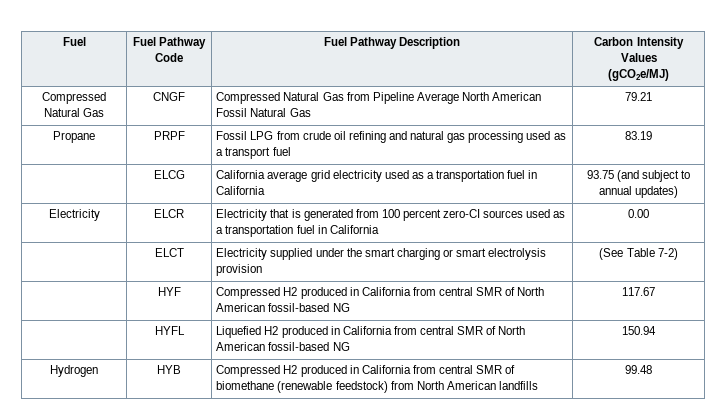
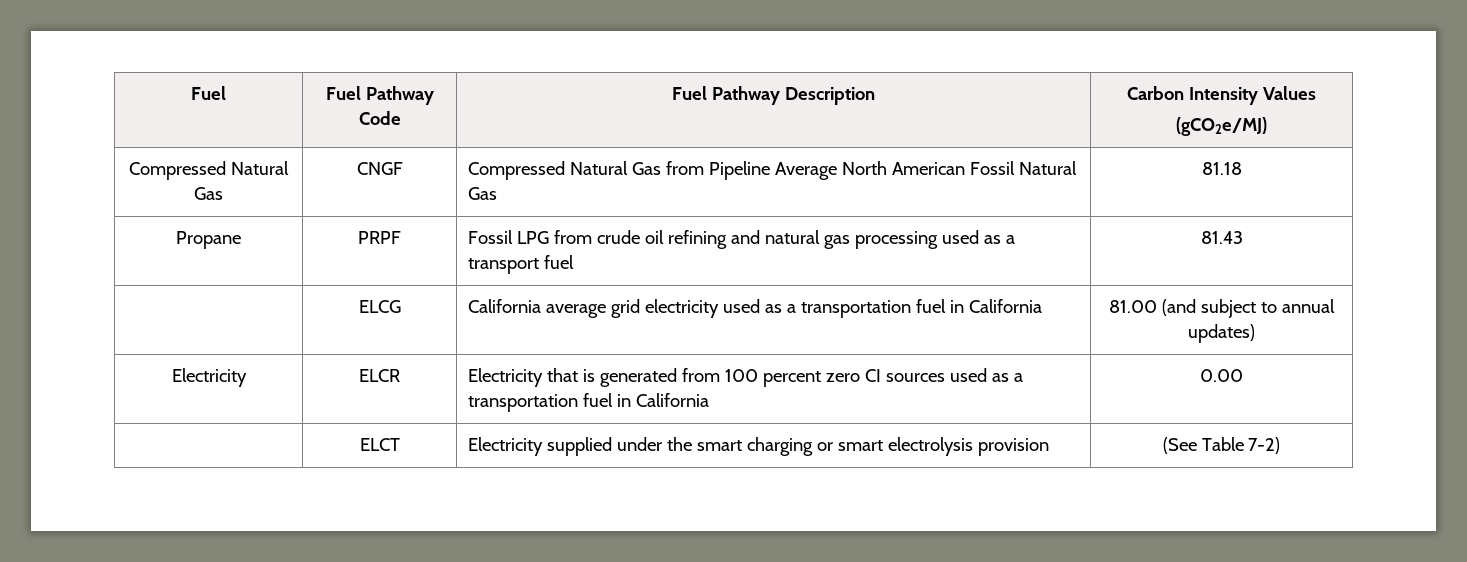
[625,92,652,101] 79.21 -> [1201,162,1242,175] 81.18
[625,131,652,140] 83.19 -> [1200,231,1243,244] 81.43
[586,170,614,179] 93.75 -> [1109,300,1158,313] 81.00
[443,209,481,218] zero-CI -> [825,369,881,382] zero CI
[157,287,181,296] [216,287,545,299] [216,303,350,312] [622,287,655,296] [154,326,185,335] [216,326,526,338] [216,342,350,351] [622,326,656,335] [50,365,98,377] [157,365,181,374] [216,365,516,377] [216,381,538,393] [625,365,652,374] // | HYF | Compressed H2 produced in California from central SMR of North American fossil-based NG | 117.67 // | HYFL | Liquefied H2 produced in California from central SMR of North American fossil-based NG | 150.94 // Hydrogen | HYB | Compressed H2 produced in California from central SMR of biomethane (renewable feedstock) from North American landfills | 99.48 -> (1281, 445) none

